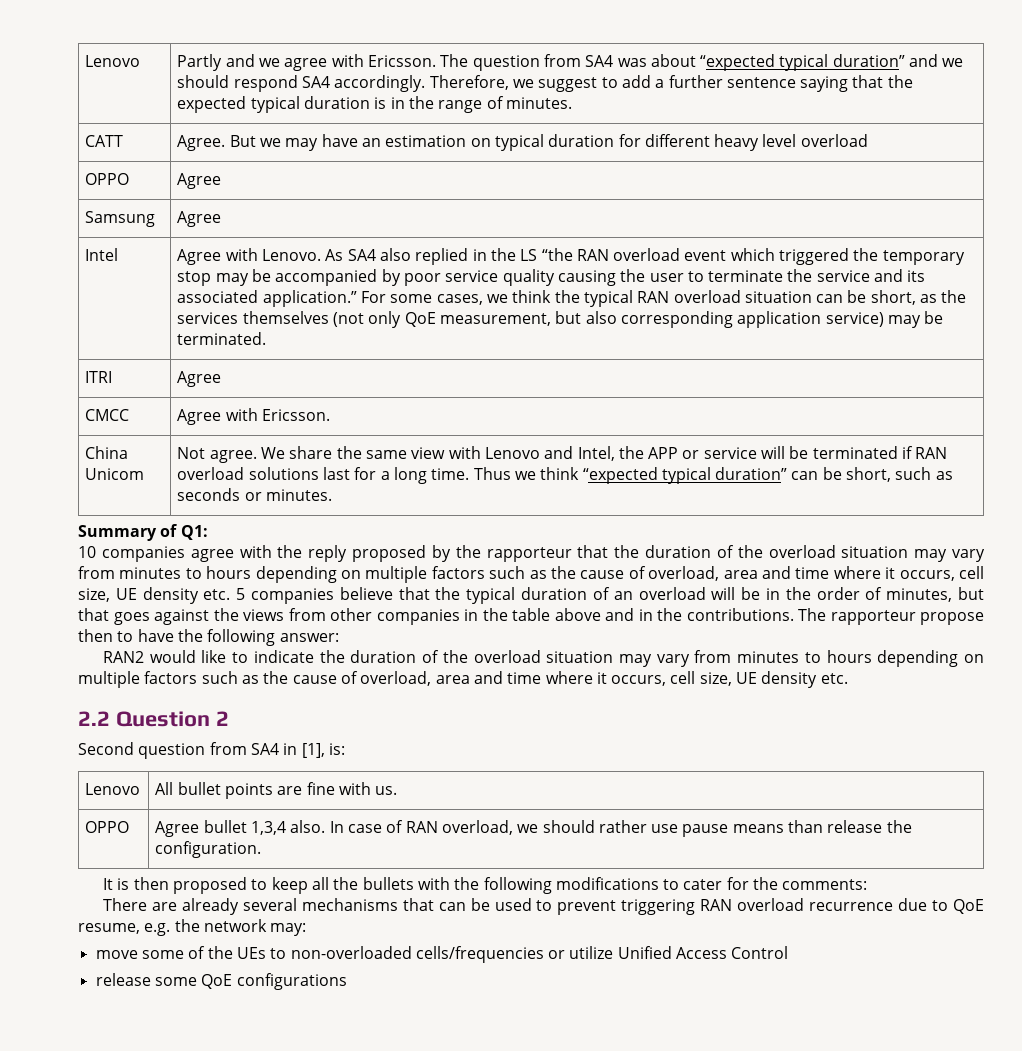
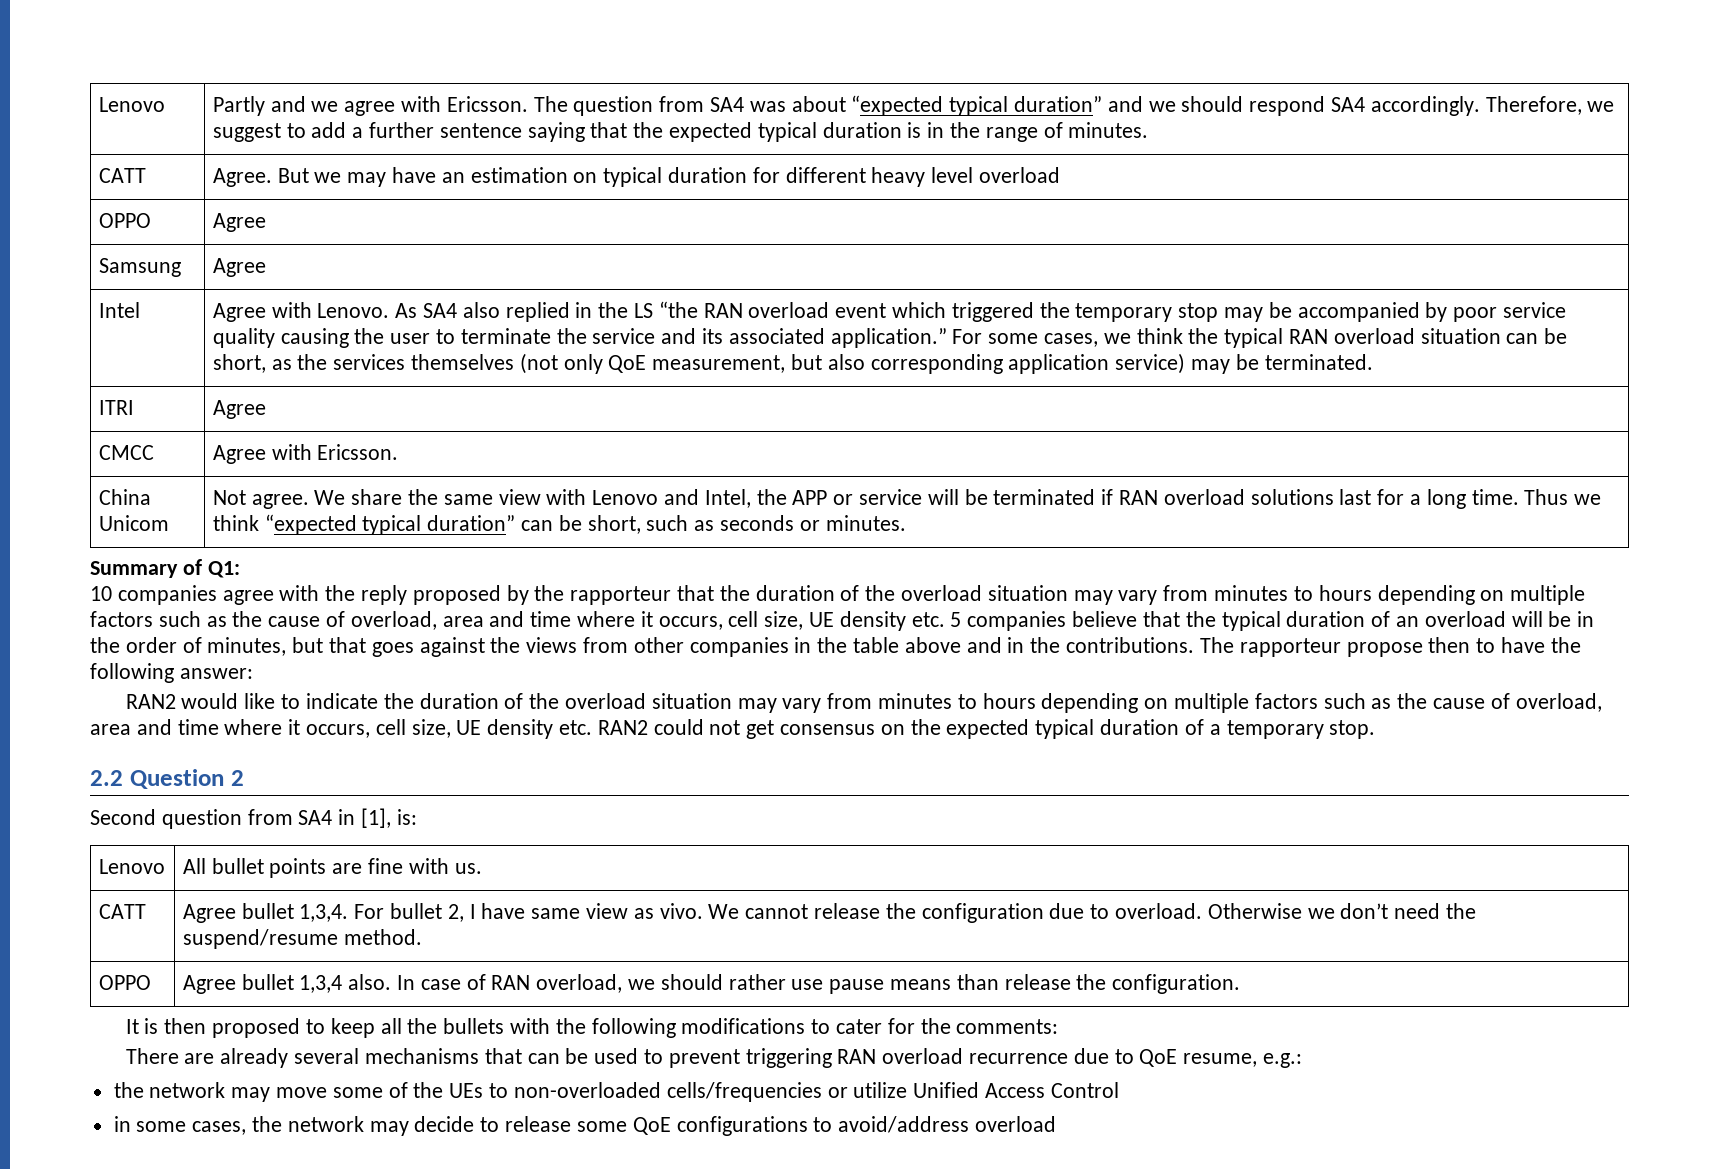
(848, 678) none -> [597,719,1376,739] RAN2 could not get consensus on the expected typical duration of a temporary stop.
(398, 790) none -> [98,904,146,919] [182,903,1477,923] [182,929,422,949] // CATT | Agree bullet 1,3,4. For bullet 2, I have same view as vivo. We cannot release the configuration due to overload. Otherwise we don’t need the suspend/resume method.
[144,919,307,936] e.g. the network may: // -> [1262,1053,1302,1068] [113,1082,271,1102] e.g.: // the network may
(789, 952) none -> [113,1116,500,1136] in some cases, the network may decide to
(347, 981) none -> [813,1116,1056,1133] to avoid/address overload

